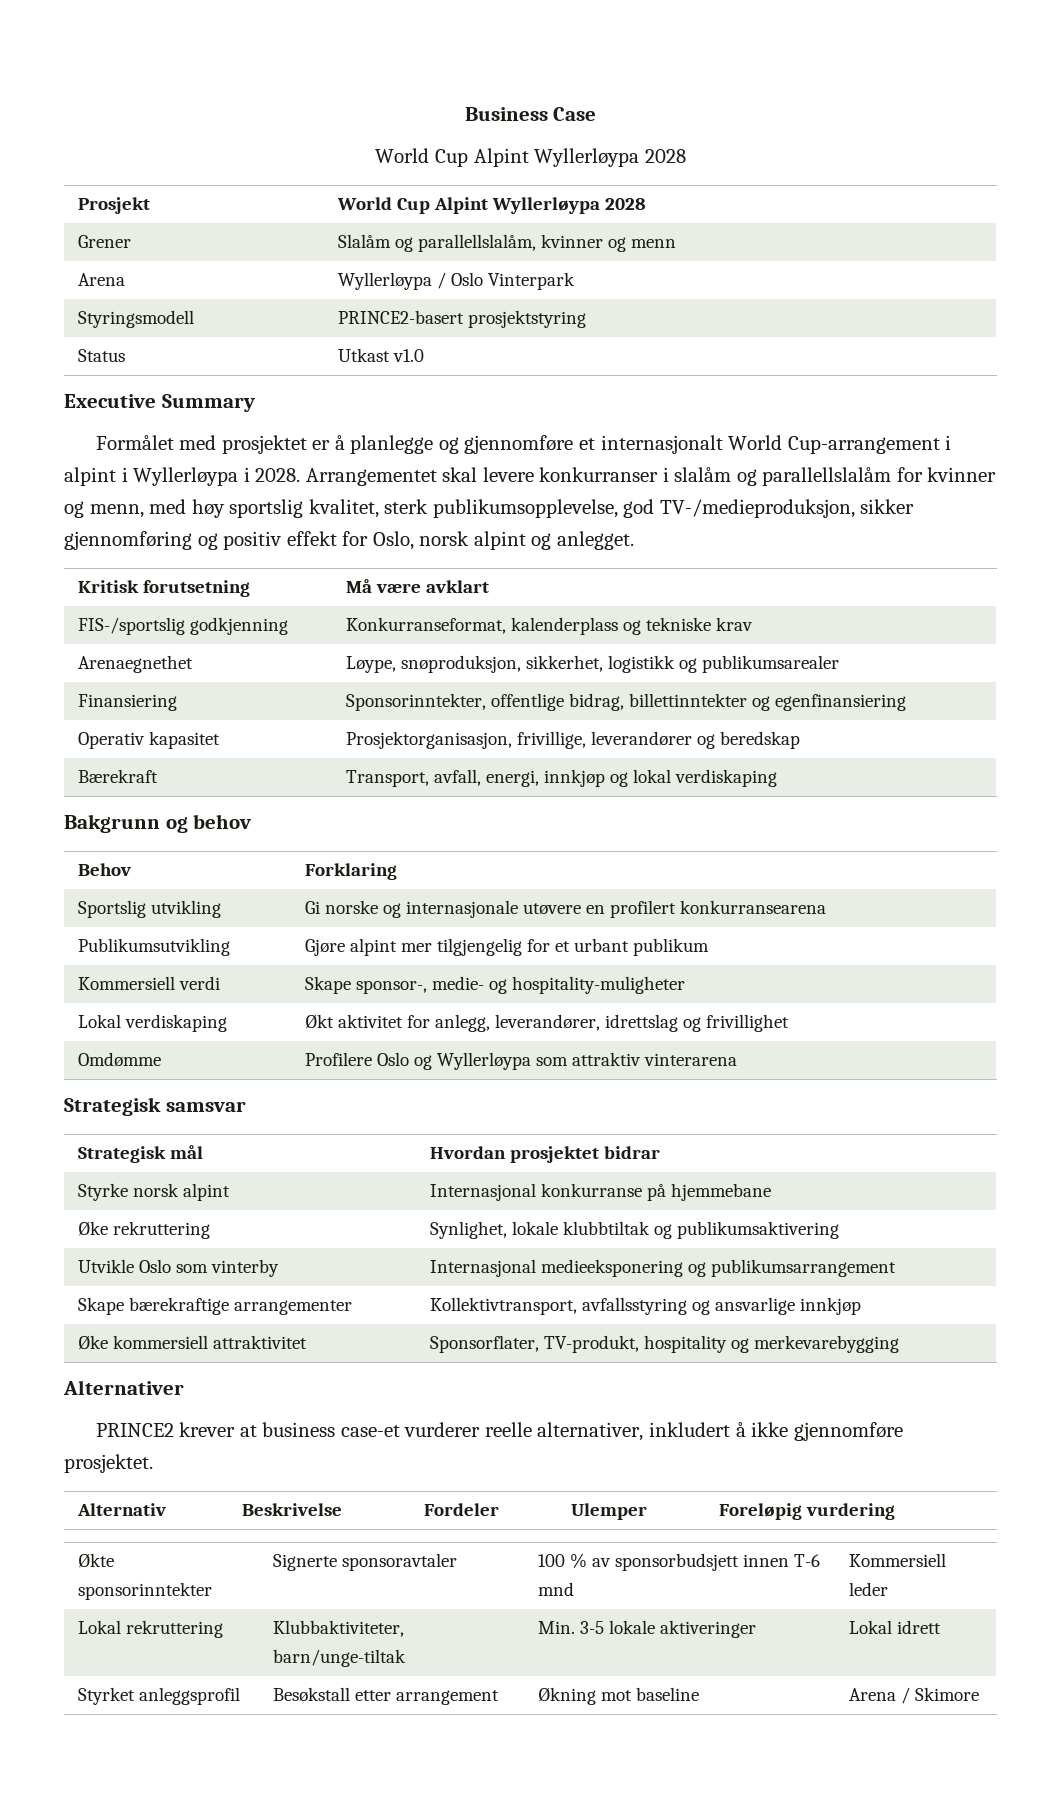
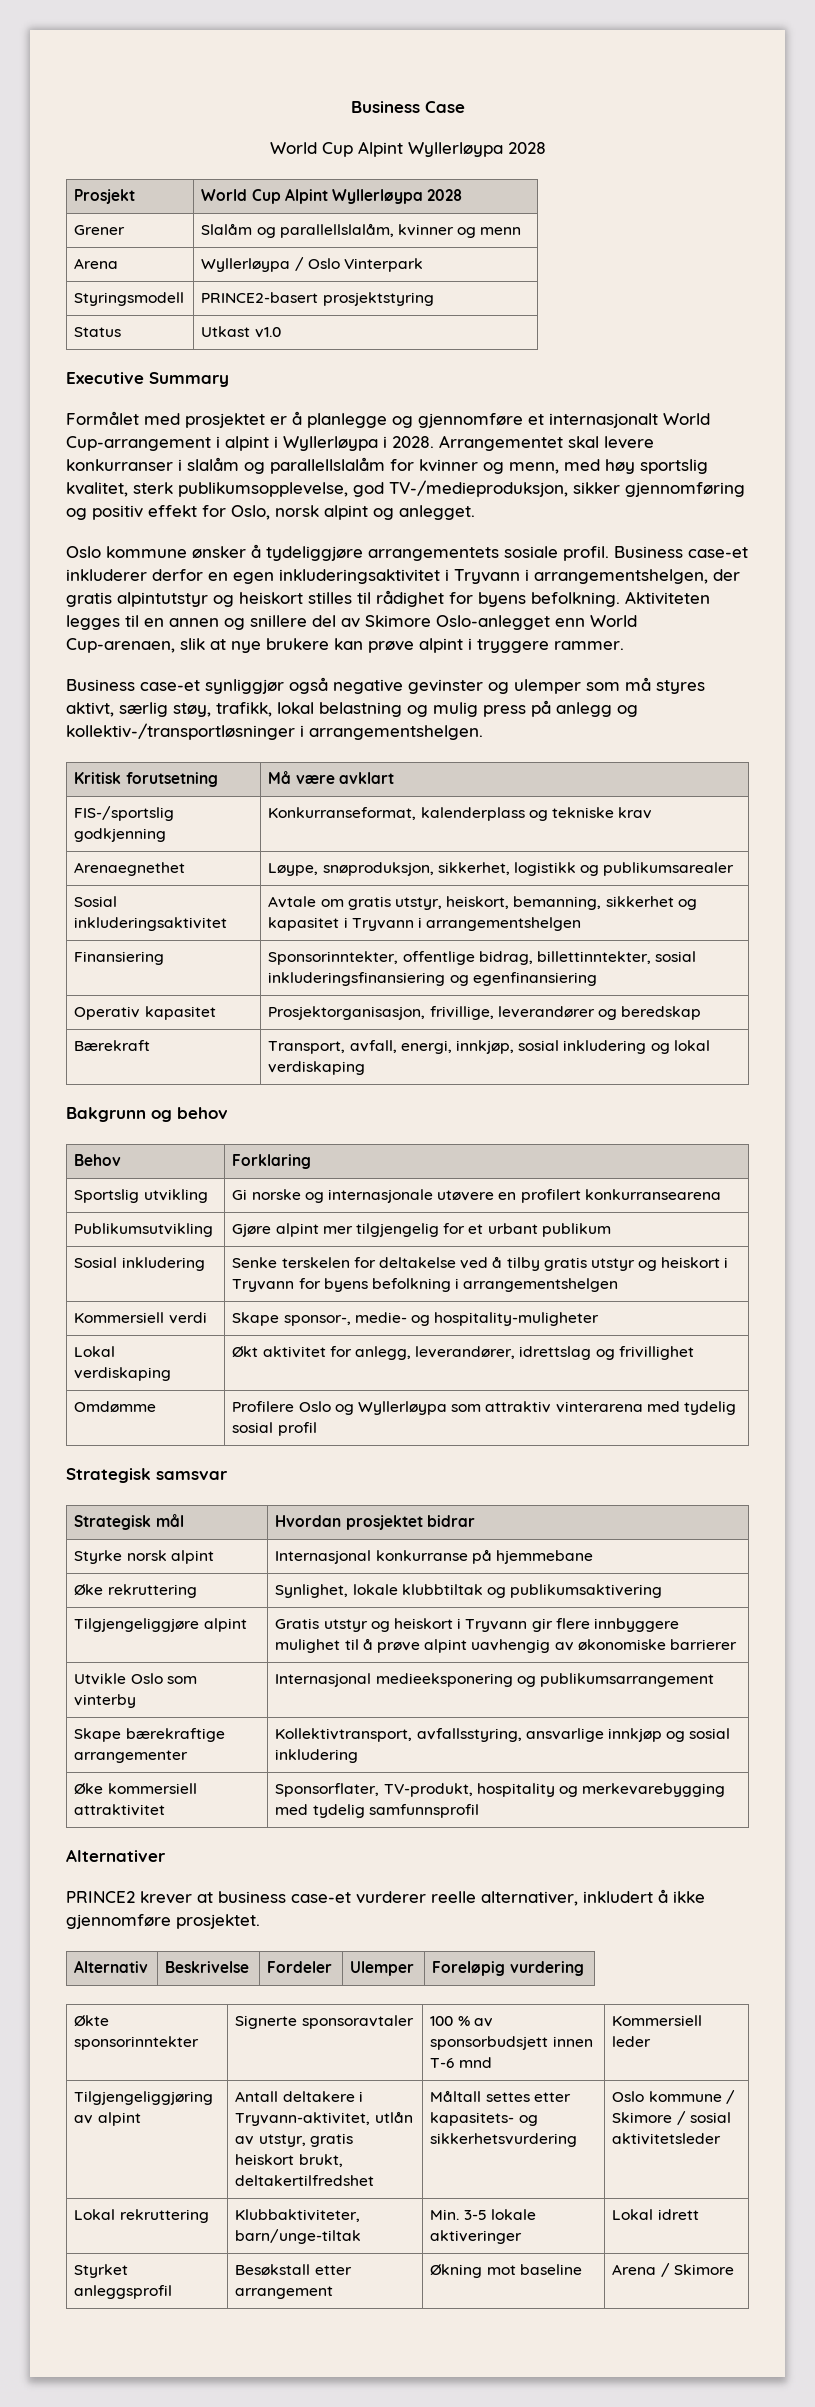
(634, 540) none -> [66,544,748,561] [66,569,740,584] [66,590,710,607] [66,615,637,630] [66,638,624,653] [66,677,705,694] [66,700,638,717] [66,723,483,740] // Oslo kommune ønsker å tydeliggjøre arrangementets sosiale profil. Business case-et inkluderer derfor en egen inkluderingsaktivitet i Tryvann i arrangementshelgen, der gratis alpintutstyr og heiskort stilles til rådighet for byens befolkning. Aktiviteten legges til en annen og snillere del av Skimore Oslo-anlegget enn World Cup-arenaen, slik at nye brukere kan prøve alpint i tryggere rammer. // Business case-et synliggjør også negative gevinster og ulemper som må styres aktivt, særlig støy, trafikk, lokal belastning og mulig press på anlegg og kollektiv-/transportløsninger i arrangementshelgen.
(840, 664) none -> [74,896,118,907] [74,917,228,931] [268,896,697,910] [268,917,582,931] // Sosial inkluderingsaktivitet | Avtale om gratis utstyr, heiskort, bemanning, sikkerhet og kapasitet i Tryvann i arrangementshelgen
[629,693,748,707] billettinntekter -> [536,951,697,964] [268,972,446,986] billettinntekter, sosial inkluderingsfinansiering
[544,769,606,787] innkjøp -> [455,1040,647,1054] innkjøp, sosial inkludering
(710, 947) none -> [74,1257,205,1271] [232,1256,729,1271] [232,1278,619,1292] // Sosial inkludering | Senke terskelen for deltakelse ved å tilby gratis utstyr og heiskort i Tryvann for byens befolkning i arrangementshelgen
(738, 1059) none -> [646,1401,736,1415] [232,1422,317,1436] med tydelig sosial profil
(840, 1230) none -> [74,1618,247,1632] [275,1618,679,1632] [275,1638,737,1653] // Tilgjengeliggjøre alpint | Gratis utstyr og heiskort i Tryvann gir flere innbyggere mulighet til å prøve alpint uavhengig av økonomiske barrierer
[582,1297,711,1315] avfallsstyring og -> [416,1728,522,1742] avfallsstyring,
(862, 1306) none -> [666,1728,731,1742] [275,1749,359,1763] og sosial inkludering
(900, 1344) none -> [275,1804,479,1818] med tydelig samfunnsprofil
(889, 1589) none -> [74,2091,214,2105] [74,2112,141,2126] [235,2091,363,2102] [235,2111,413,2126] [235,2133,353,2147] [235,2154,343,2167] [235,2175,375,2186] [430,2090,571,2102] [430,2112,538,2126] [430,2133,578,2147] [612,2090,735,2104] [612,2111,731,2125] [612,2133,722,2145] // Tilgjengeliggjøring av alpint | Antall deltakere i Tryvann-aktivitet, utlån av utstyr, gratis heiskort brukt, deltakertilfredshet | Måltall settes etter kapasitets- og sikkerhetsvurdering | Oslo kommune / Skimore / sosial aktivitetsleder

